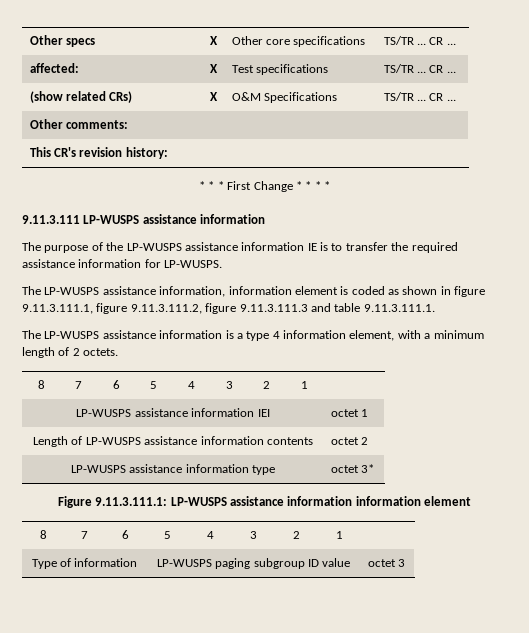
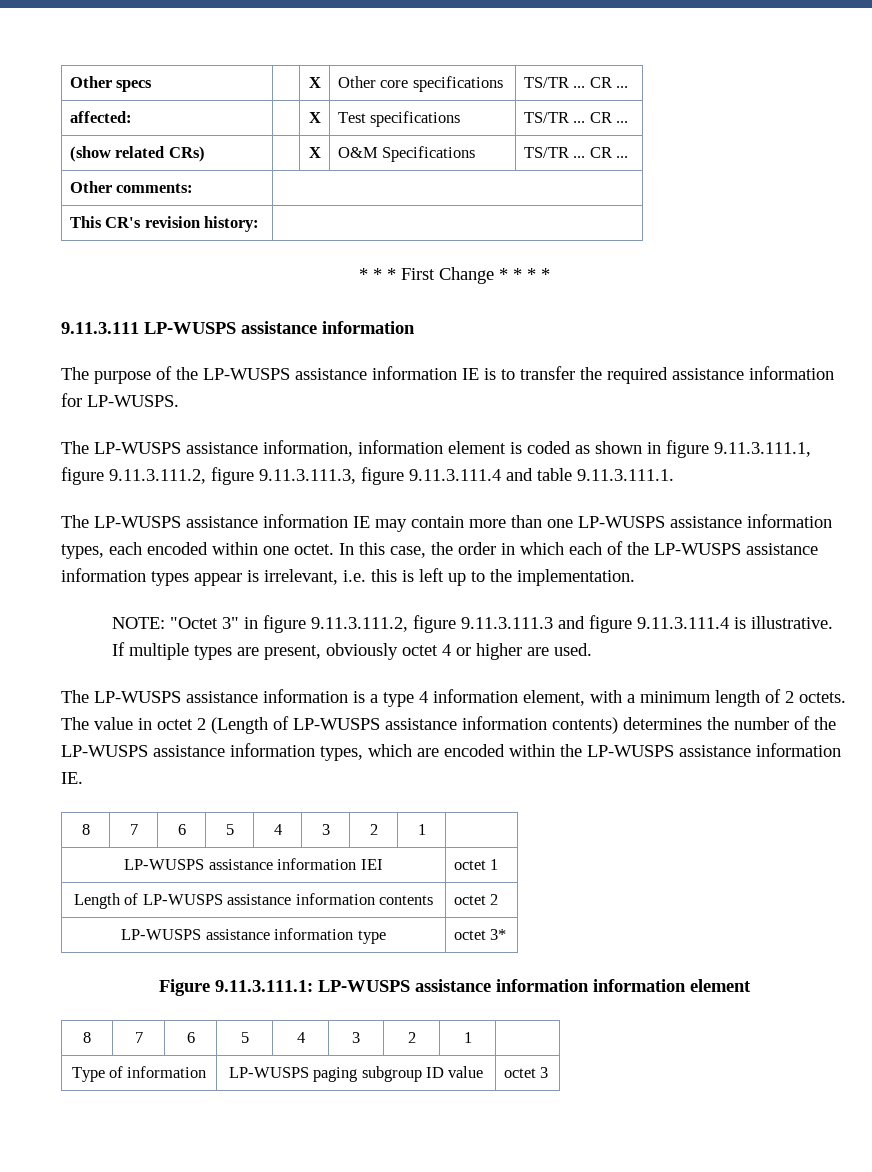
[239,304,308,312] 9.11.3.111.3 -> [259,467,501,485] 9.11.3.111.3, figure 9.11.3.111.4
(435, 308) none -> [61,514,832,532] [61,541,818,559] [61,568,635,586] [111,615,833,633] [111,642,592,660] // The LP-WUSPS assistance information IE may contain more than one LP-WUSPS assistance information types, each encoded within one octet. In this case, the order in which each of the LP-WUSPS assistance information types appear is irrelevant, i.e. this is left up to the implementation. // NOTE: "Octet 3" in figure 9.11.3.111.2, figure 9.11.3.111.3 and figure 9.11.3.111.4 is illustrative. If multiple types are present, obviously octet 4 or higher are used.
(119, 352) none -> [61,716,836,734] [61,743,841,761] [61,772,83,784] The value in octet 2 (Length of LP-WUSPS assistance information contents) determines the number of the LP-WUSPS assistance information types, which are encoded within the LP-WUSPS assistance information IE.

